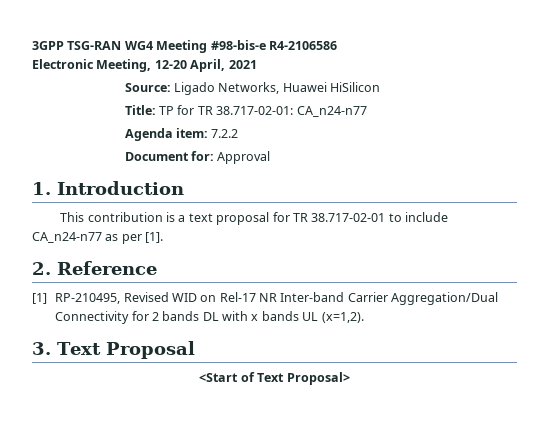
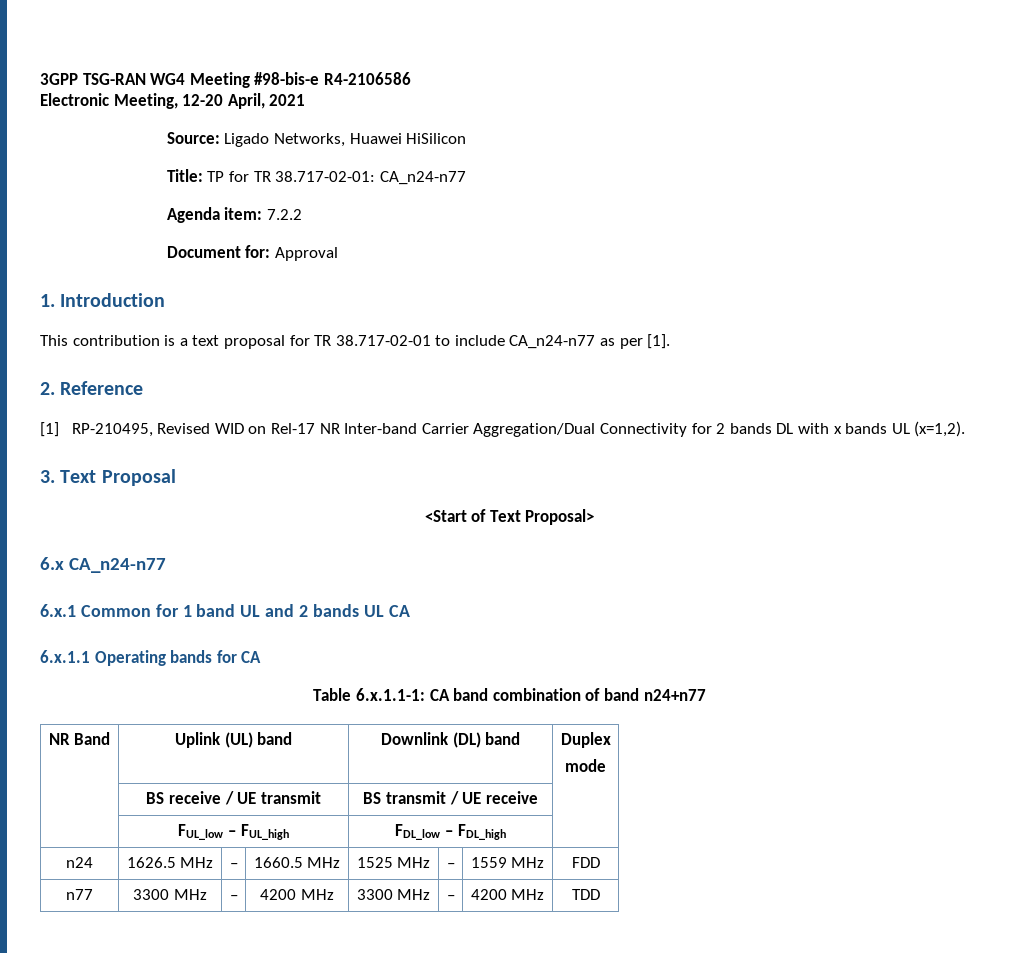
(350, 378) none -> [40,557,166,573] [40,604,410,617] [40,650,262,666] [313,688,706,701] [48,732,111,745] [174,732,293,748] [380,732,521,748] [560,732,611,748] [565,759,606,772] [146,791,321,805] [363,791,538,805] [178,824,289,840] [395,824,506,840] [66,857,93,868] [126,857,214,868] [229,863,238,868] [253,857,341,868] [356,857,431,868] [446,863,455,868] [470,857,545,868] [571,857,600,868] [66,889,93,900] [133,889,207,900] [229,895,238,900] [260,889,334,900] [356,889,431,900] [446,895,455,900] [470,889,545,900] [571,889,600,900] // 6.x CA_n24-n77 // 6.x.1 Common for 1 band UL and 2 bands UL CA // 6.x.1.1 Operating bands for CA // Table 6.x.1.1-1: CA band combination of band n24+n77 // NR Band | Uplink (UL) band | Downlink (DL) band | Duplex // mode // | BS receive / UE transmit | BS transmit / UE receive | // | FUL_low – FUL_high | FDL_low – FDL_high | // n24 | 1626.5 MHz | – | 1660.5 MHz | 1525 MHz | – | 1559 MHz | FDD // n77 | 3300 MHz | – | 4200 MHz | 3300 MHz | – | 4200 MHz | TDD

